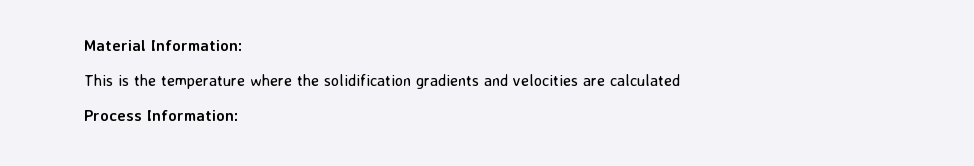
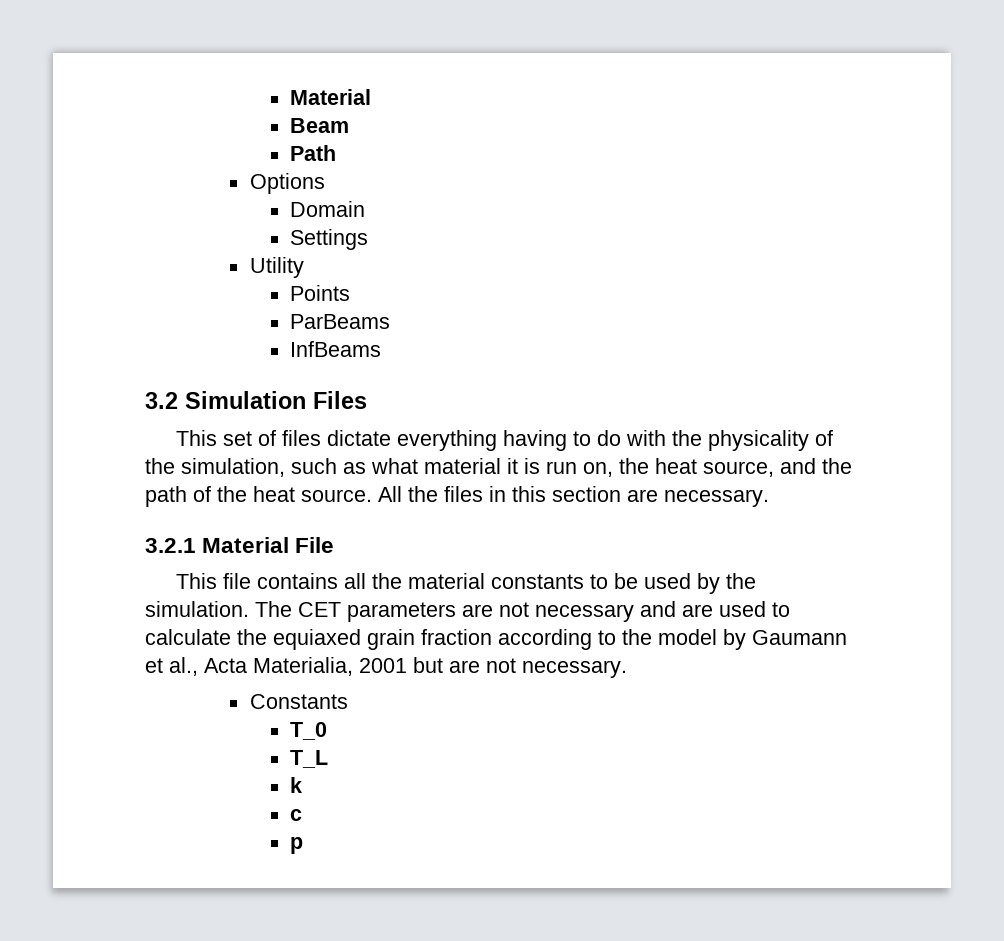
[84,40,242,51] [84,74,680,89] [84,110,238,121] Material Information: // This is the temperature where the solidification gradients and velocities are calculated // Process Information: -> [289,89,371,105] [289,118,349,133] [289,145,336,161] [249,173,325,194] [289,201,365,217] [289,229,368,250] [249,257,304,278] [289,285,350,301] [289,314,390,329] [289,341,381,357] [145,391,367,409] [175,430,833,451] [145,458,852,477] [145,486,769,507] [145,537,335,553] [175,573,756,594] [145,601,790,622] [145,629,847,650] [145,657,627,678] [249,694,348,709] [289,722,327,740] [289,750,328,768] [289,777,302,793] [289,809,302,821] [289,837,303,854] Material // Beam // Path // Options // Domain // Settings // Utility // Points // ParBeams // InfBeams // 3.2 Simulation Files // This set of files dictate everything having to do with the physicality of the simulation, such as what material it is run on, the heat source, and the path of the heat source. All the files in this section are necessary. // 3.2.1 Material File // This file contains all the material constants to be used by the simulation. The CET parameters are not necessary and are used to calculate the equiaxed grain fraction according to the model by Gaumann et al., Acta Materialia, 2001 but are not necessary. // Constants // T_0 // T_L // k // c // p

